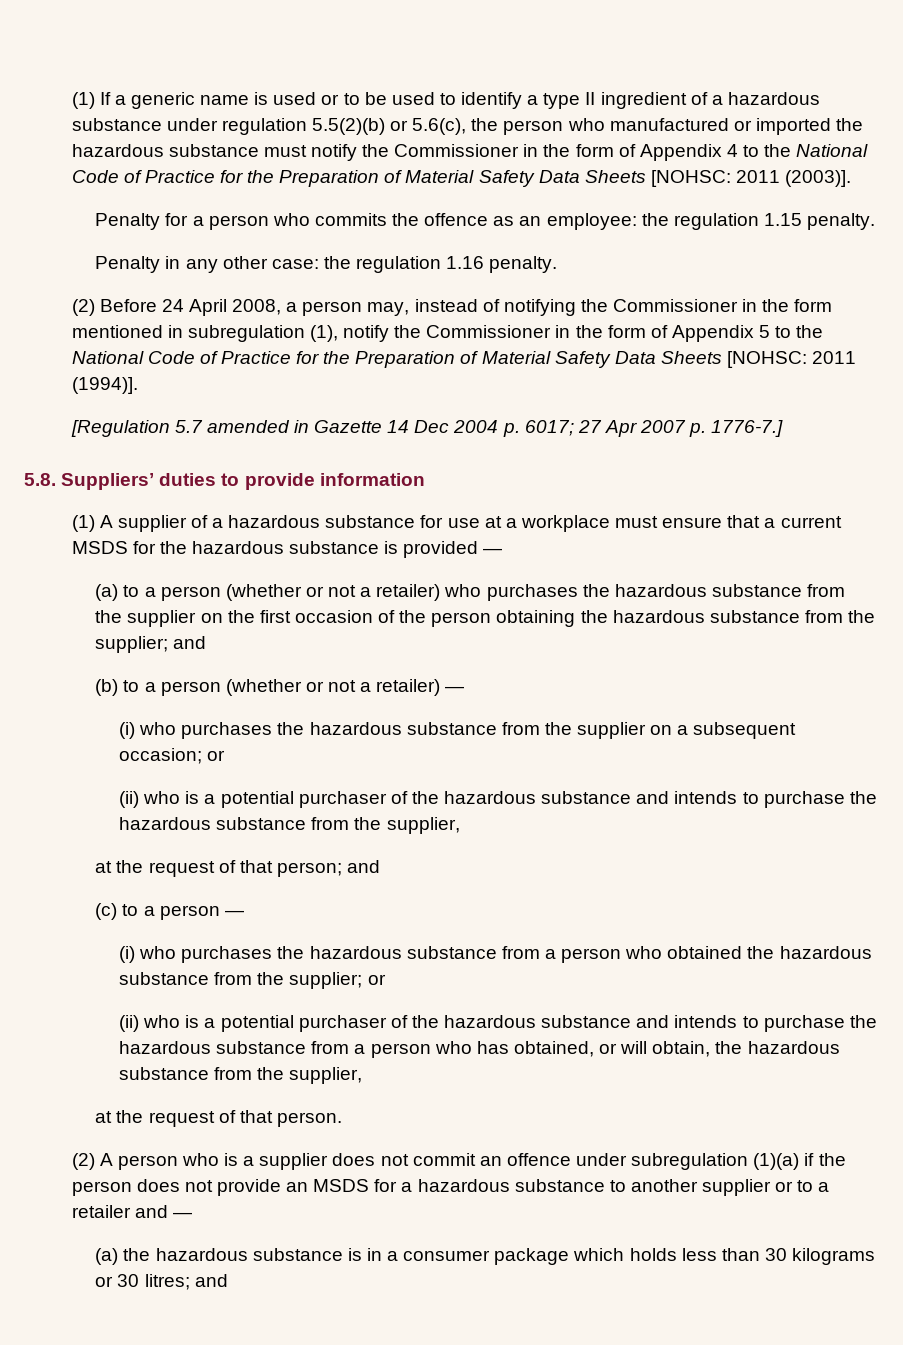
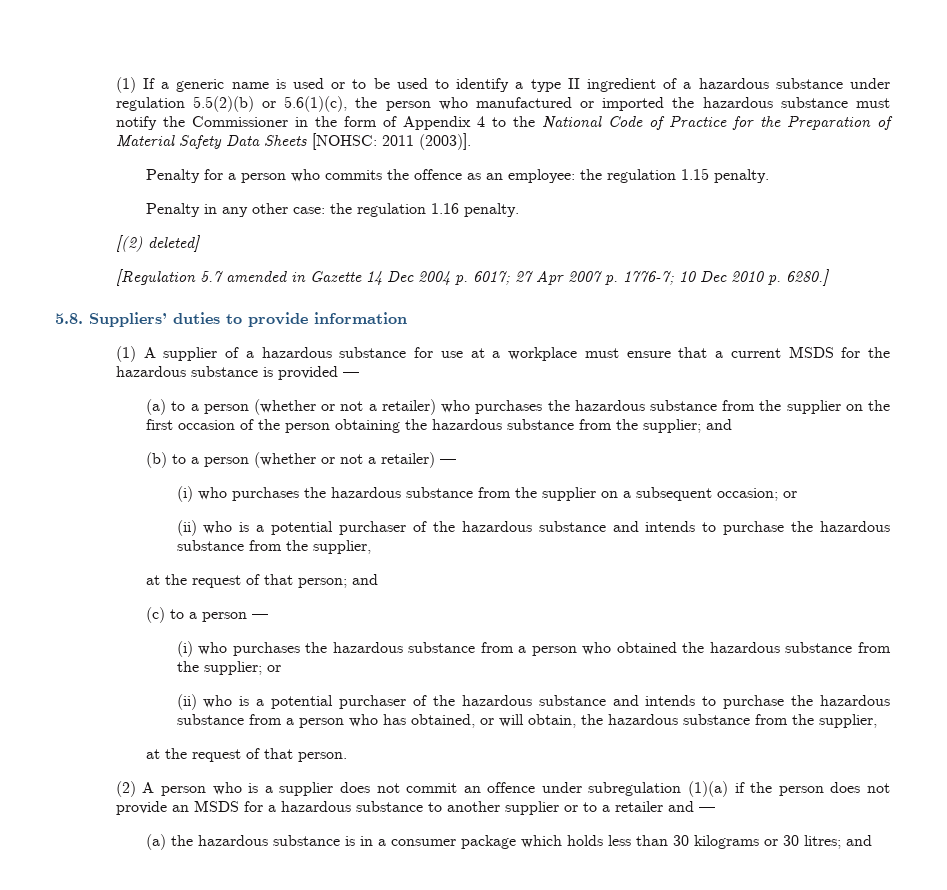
[412,118,467,135] 5.6(c), -> [284,96,348,112] 5.6(1)(c),
[71,299,833,316] [71,325,824,342] [71,351,857,368] [71,377,138,394] (2) Before 24 April 2008, a person may, instead of notifying the Commissioner in the form mentioned in subregulation (1), notify the Commissioner in the form of Appendix 5 to the National Code of Practice for the Preparation of Material Safety Data Sheets [NOHSC: 2011 (1994)]. -> [115,235,200,252] [(2) deleted]
[711,420,784,437] 1776-7.] -> [622,269,829,286] 1776-7; 10 Dec 2010 p. 6280.]

